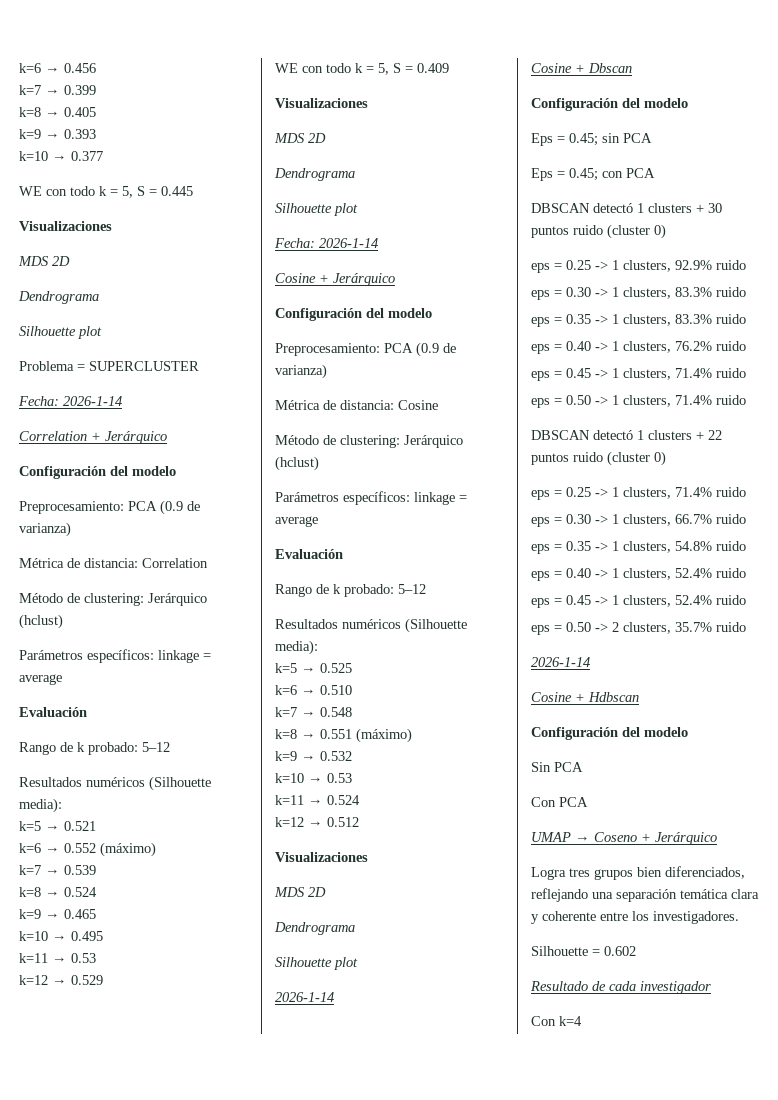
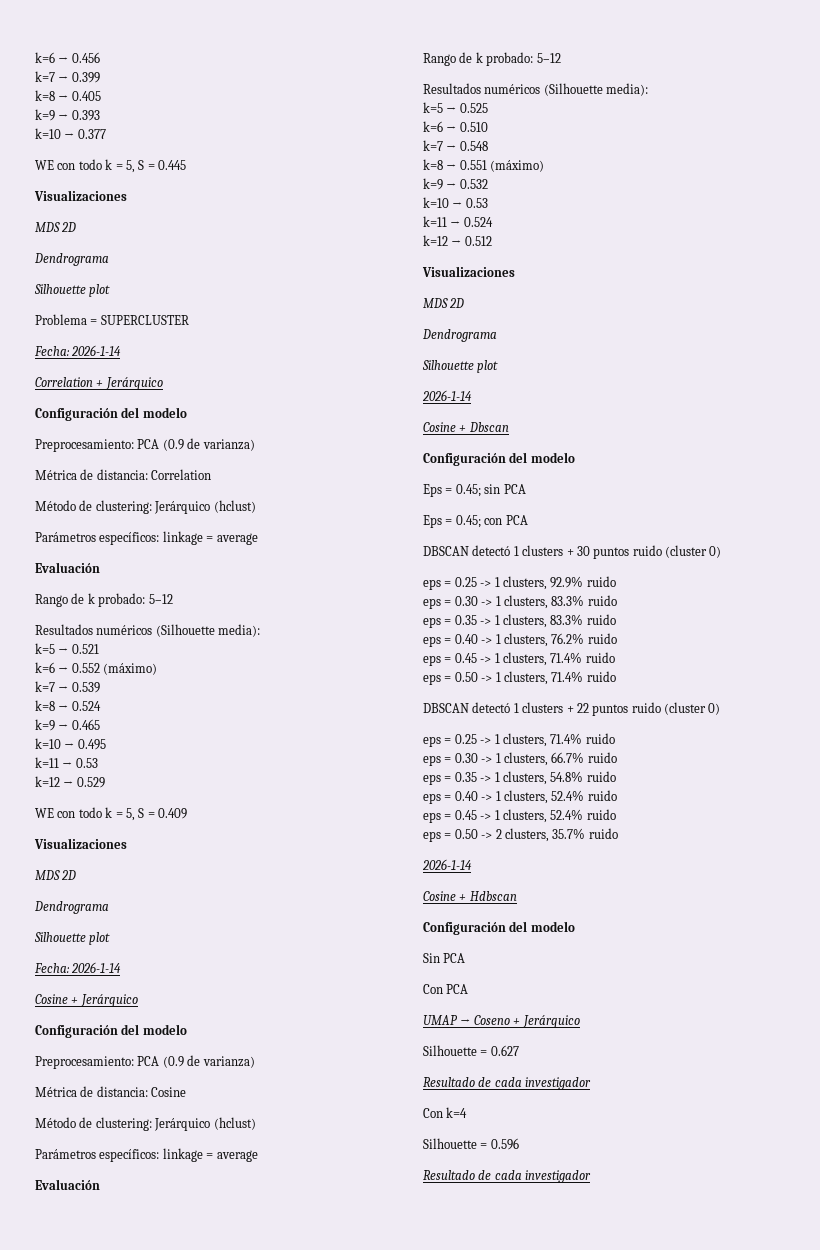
[531,866,745,880] [531,888,759,902] [531,911,739,924] [531,946,636,956] // Logra tres grupos bien diferenciados, reflejando una separación temática clara y coherente entre los investigadores. // Silhouette = 0.602 -> [423,1045,519,1056] // Silhouette = 0.627
(582, 1021) none -> [423,1138,519,1150] [423,1170,592,1183] // Silhouette = 0.596 // Resultado de cada investigador

